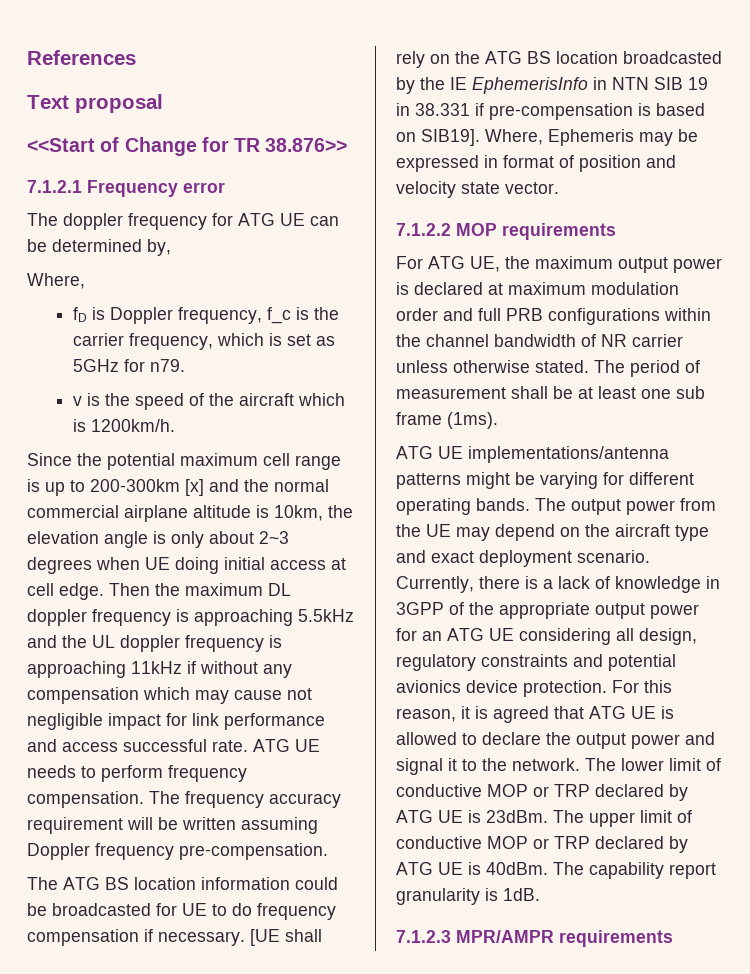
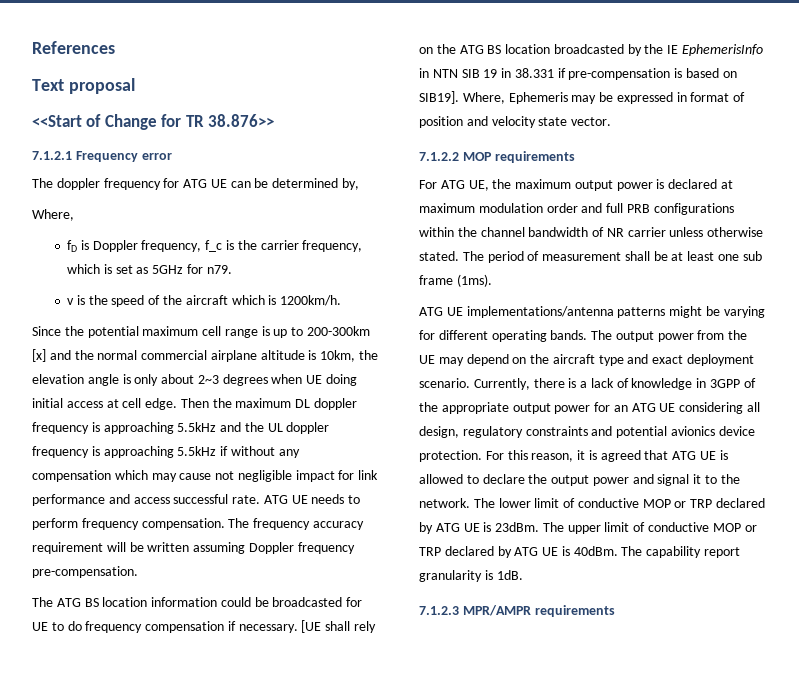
[131,661,182,674] 11kHz -> [177,446,217,456] 5.5kHz

